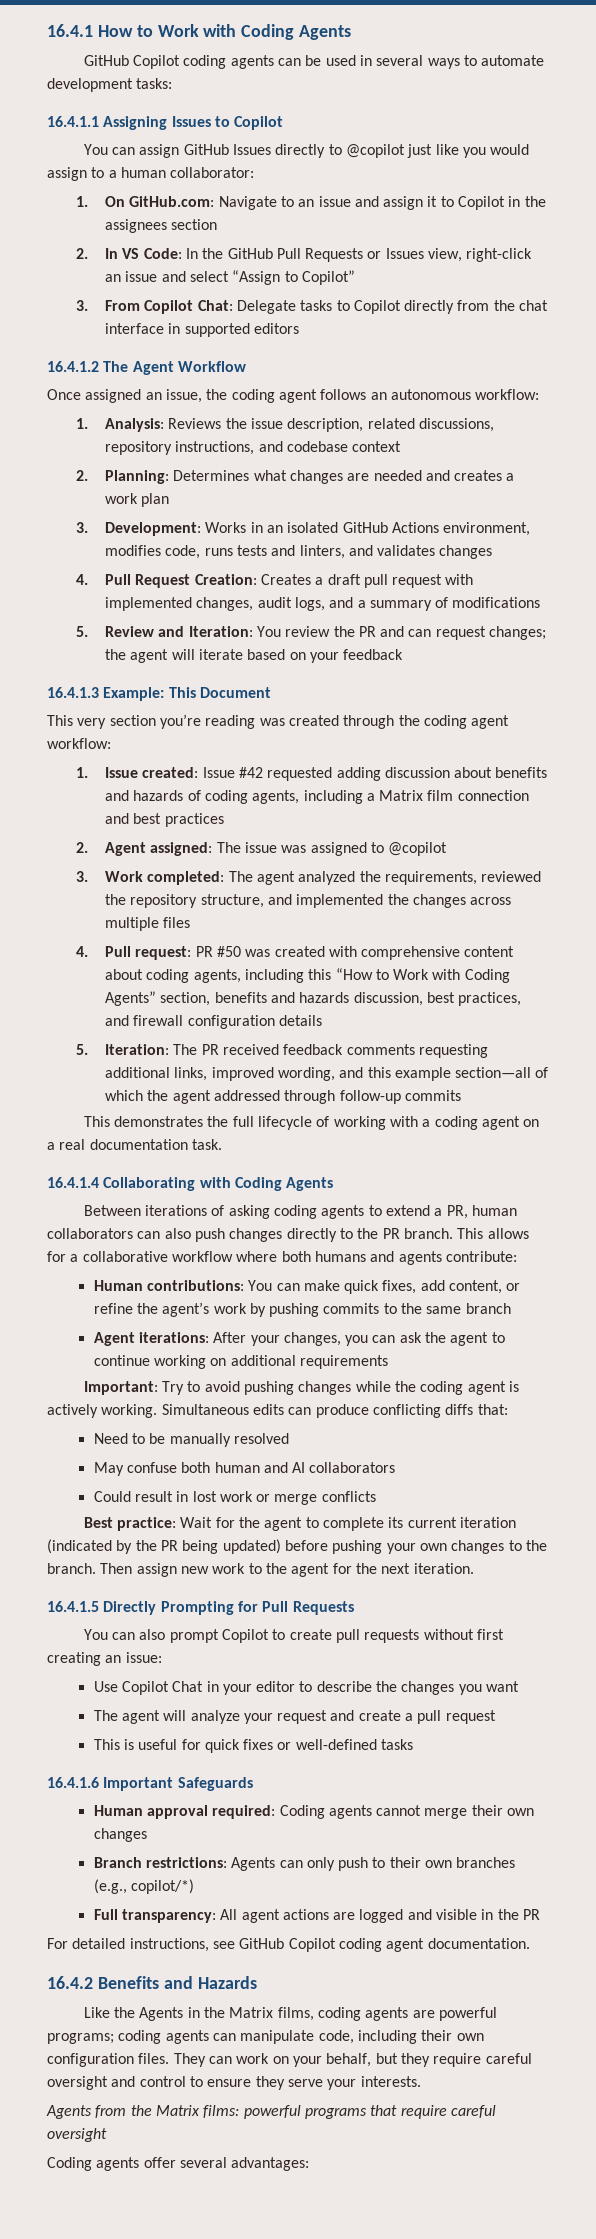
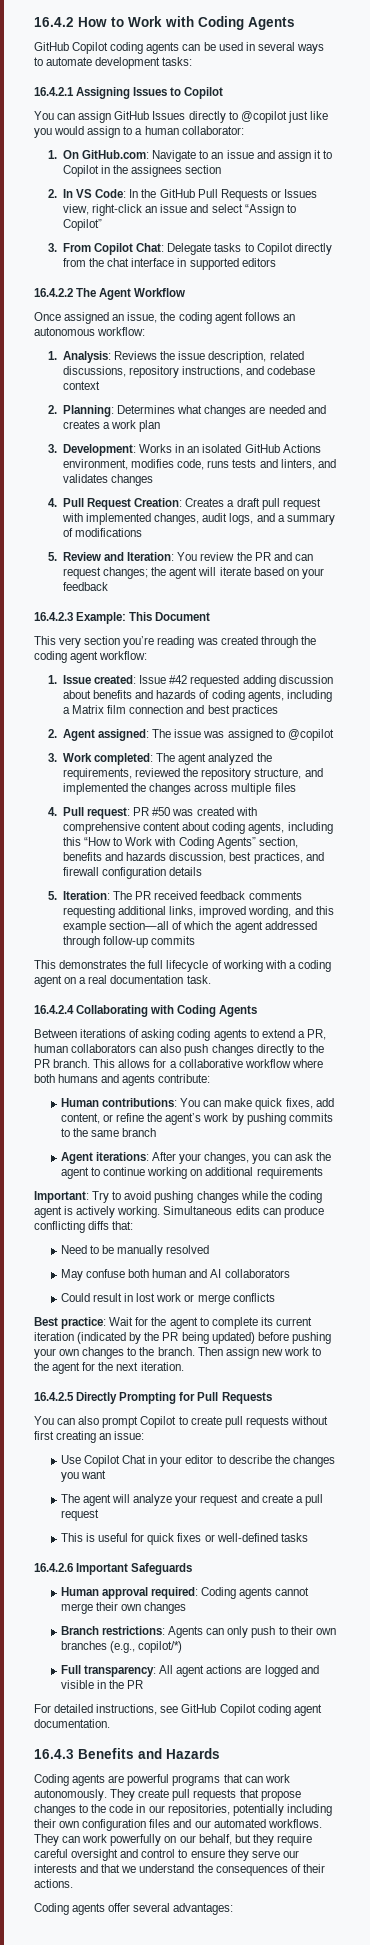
[47,24,93,37] 16.4.1 -> [34,17,74,27] 16.4.2
[47,116,99,127] 16.4.1.1 -> [34,87,74,96] 16.4.2.1
[47,361,99,372] 16.4.1.2 -> [34,288,73,297] 16.4.2.2
[47,687,99,698] 16.4.1.3 -> [34,612,73,621] 16.4.2.3
[47,1177,99,1188] 16.4.1.4 -> [34,1005,74,1014] 16.4.2.4
[47,1601,99,1612] 16.4.1.5 -> [34,1392,74,1401] 16.4.2.5
[47,1777,99,1788] 16.4.1.6 -> [34,1563,73,1572] 16.4.2.6
[47,1976,93,1989] 16.4.2 -> [34,1749,74,1759] 16.4.3
[83,2007,498,2021] [47,2030,484,2044] [47,2053,322,2067] Like the Agents in the Matrix films, coding agents are powerful programs; coding agents can manipulate code, including their own configuration files. They can work on your -> [34,1774,290,1786] [34,1789,301,1801] [34,1804,332,1816] [34,1819,322,1831] [34,1834,196,1846] Coding agents are powerful programs that can work autonomously. They create pull requests that propose changes to the code in our repositories, potentially including their own configuration files and our automated workflows. They can work powerfully on our
[327,2076,421,2090] [46,2105,496,2119] [47,2128,107,2142] your interests. // Agents from the Matrix films: powerful programs that require careful oversight -> [282,1850,299,1858] [34,1864,325,1876] [34,1879,73,1888] our interests and that we understand the consequences of their actions.

